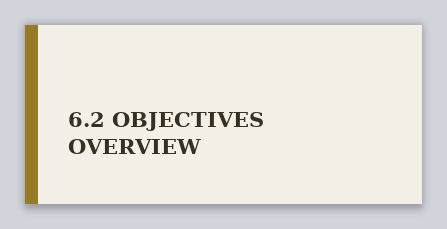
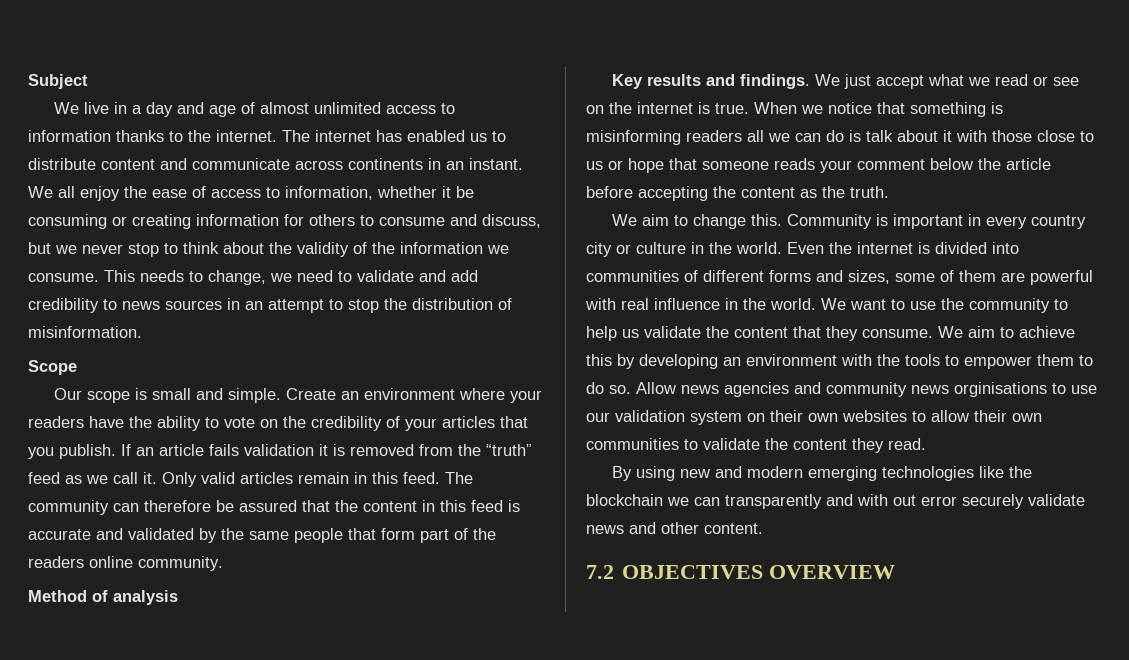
[68,112,105,127] 6.2 -> [28,74,88,89] [54,102,456,117] [28,130,506,142] [28,158,523,170] [28,186,474,201] [28,214,541,229] [28,242,509,257] [28,270,478,285] [28,298,512,313] [28,326,142,338] [28,360,77,375] [54,388,543,403] [28,416,528,431] [28,444,532,459] [28,472,473,487] [28,500,520,515] [28,528,496,543] [28,556,223,571] [28,590,178,605] [612,74,1080,89] [586,102,1003,117] [586,130,1094,145] [586,158,1051,173] [586,186,889,201] [612,214,1087,229] [586,242,1019,257] [586,270,1093,285] [585,298,1068,313] [586,326,1075,341] [586,354,1093,369] [586,382,1097,397] [586,410,1042,425] [586,438,926,453] [612,466,1033,481] [586,494,1085,509] [586,522,763,534] [586,565,614,579] Subject // We live in a day and age of almost unlimited access to information thanks to the internet. The internet has enabled us to distribute content and communicate across continents in an instant. We all enjoy the ease of access to information, whether it be consuming or creating information for others to consume and discuss, but we never stop to think about the validity of the information we consume. This needs to change, we need to validate and add credibility to news sources in an attempt to stop the distribution of misinformation. // Scope // Our scope is small and simple. Create an environment where your readers have the ability to vote on the credibility of your articles that you publish. If an article fails validation it is removed from the “truth” feed as we call it. Only valid articles remain in this feed. The community can therefore be assured that the content in this feed is accurate and validated by the same people that form part of the readers online community. // Method of analysis // Key results and findings. We just accept what we read or see on the internet is true. When we notice that something is misinforming readers all we can do is talk about it with those close to us or hope that someone reads your comment below the article before accepting the content as the truth. // We aim to change this. Community is important in every country city or culture in the world. Even the internet is divided into communities of different forms and sizes, some of them are powerful with real influence in the world. We want to use the community to help us validate the content that they consume. We aim to achieve this by developing an environment with the tools to empower them to do so. Allow news agencies and community news orginisations to use our validation system on their own websites to allow their own communities to validate the content they read. // By using new and modern emerging technologies like the blockchain we can transparently and with out error securely validate news and other content. // 7.2

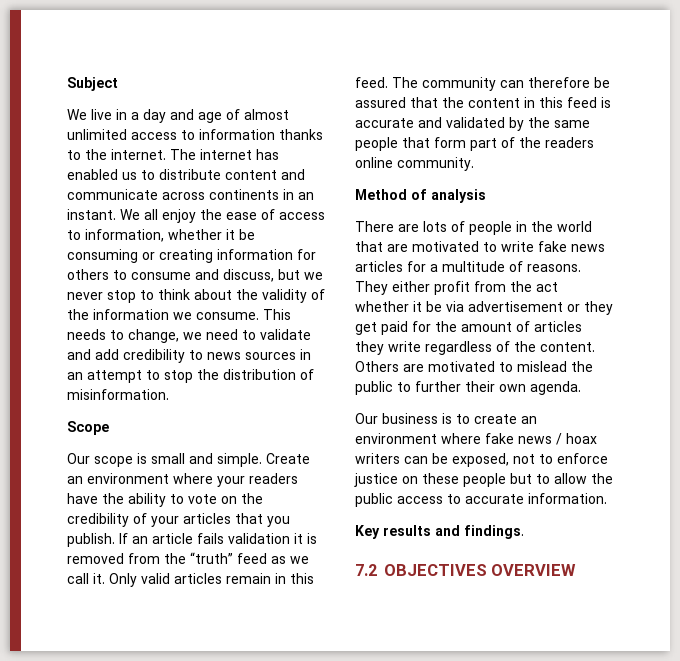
[612,74,1080,89] [586,102,1003,117] [586,130,1094,145] [586,158,1051,173] [586,186,889,201] [612,214,1087,229] [586,242,1019,257] [586,270,1093,285] [585,298,1068,313] [586,326,1075,341] [586,354,1093,369] [586,382,1097,397] [586,410,1042,425] [586,438,926,453] [612,466,1033,481] [586,494,1085,509] [586,522,763,534] Key results and findings. We just accept what we read or see on the internet is true. When we notice that something is misinforming readers all we can do is talk about it with those close to us or hope that someone reads your comment below the article before accepting the content as the truth. // We aim to change this. Community is important in every country city or culture in the world. Even the internet is divided into communities of different forms and sizes, some of them are powerful with real influence in the world. We want to use the community to help us validate the content that they consume. We aim to achieve this by developing an environment with the tools to empower them to do so. Allow news agencies and community news orginisations to use our validation system on their own websites to allow their own communities to validate the content they read. // By using new and modern emerging technologies like the blockchain we can transparently and with out error securely validate news and other content. -> [355,221,592,235] [355,241,605,252] [355,261,581,272] [355,281,558,295] [355,301,613,315] [355,321,582,335] [355,341,595,355] [355,361,593,372] [355,381,581,395] [355,413,537,424] [355,433,597,445] [355,453,608,467] [354,473,613,487] [355,493,607,507] [355,525,524,539] There are lots of people in the world that are motivated to write fake news articles for a multitude of reasons. They either profit from the act whether it be via advertisement or they get paid for the amount of articles they write regardless of the content. Others are motivated to mislead the public to further their own agenda. // Our business is to create an environment where fake news / hoax writers can be exposed, not to enforce justice on these people but to allow the public access to accurate information. // Key results and findings.

